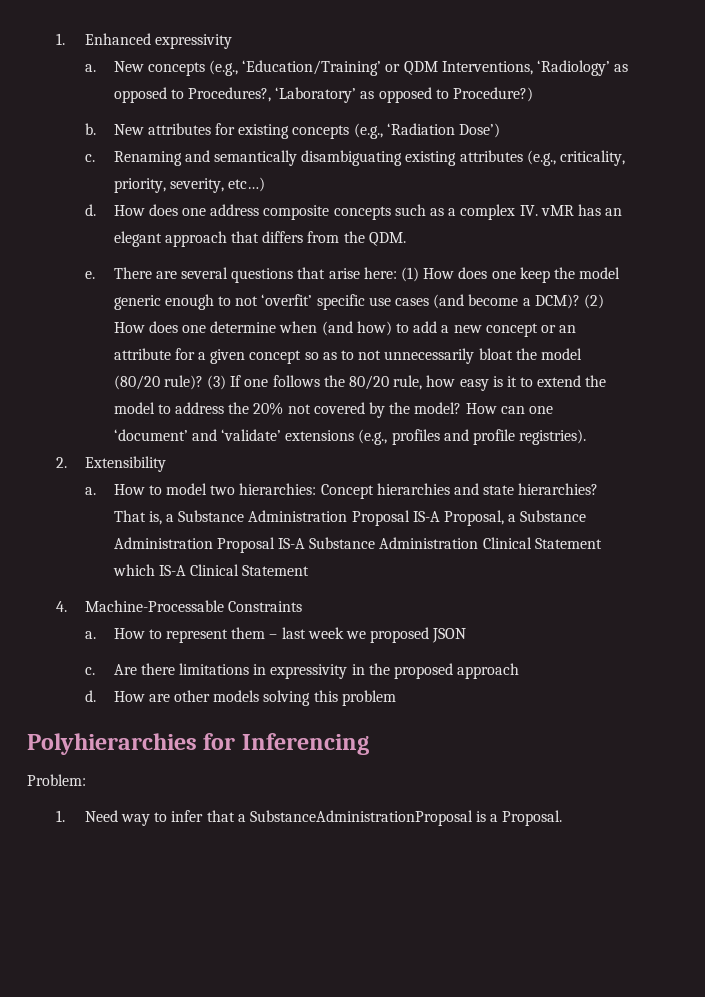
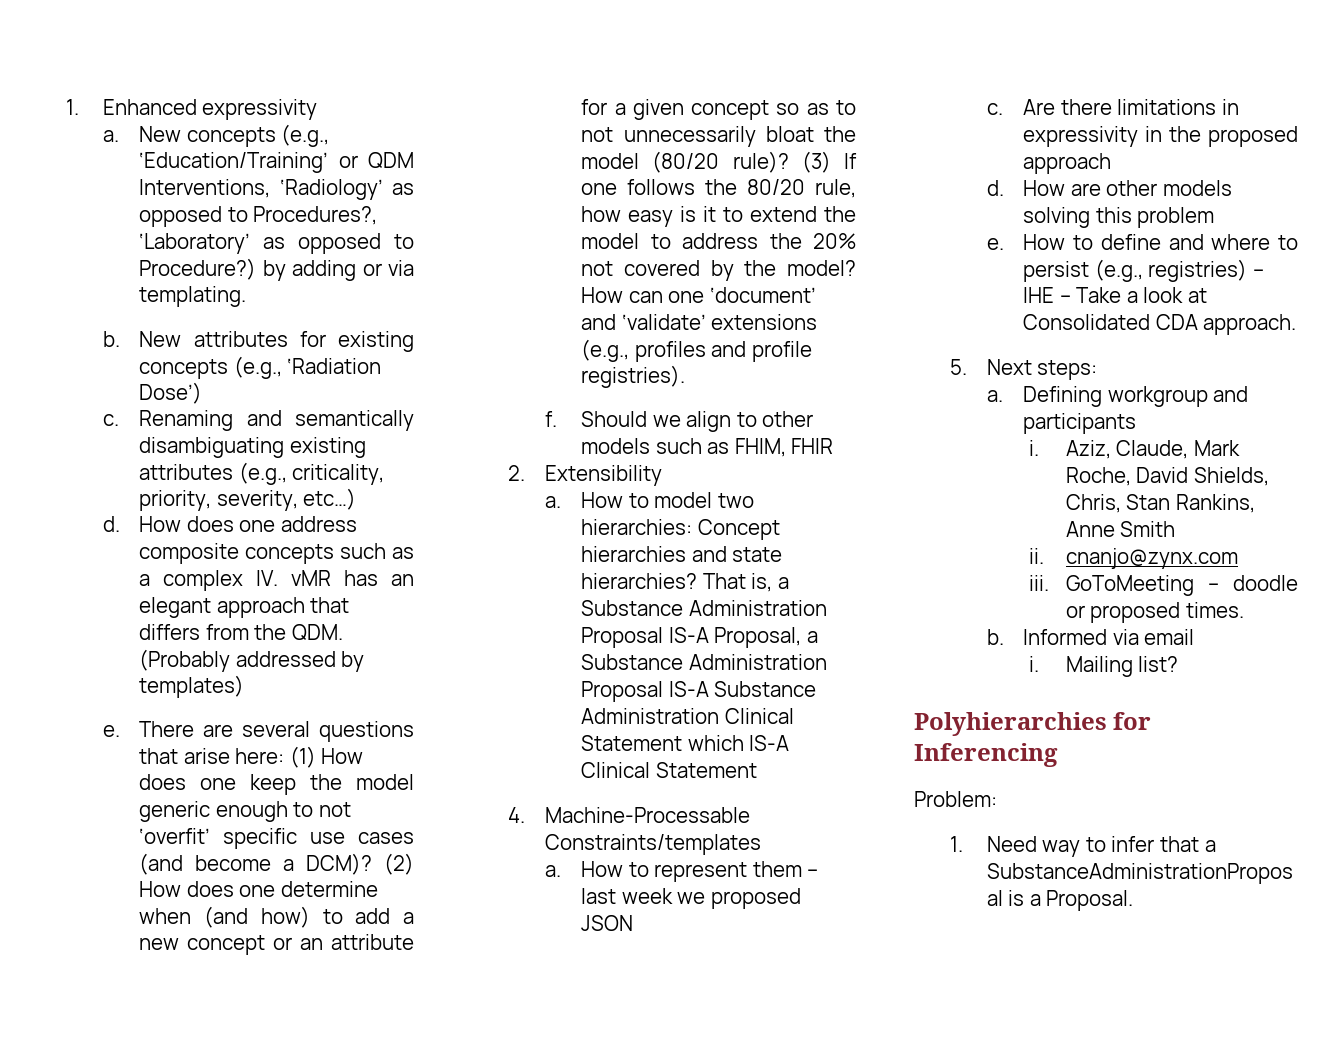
(533, 94) none -> [262,260,415,281] [139,286,247,307] by adding or via templating.
(406, 239) none -> [139,649,365,672] [139,675,245,698] (Probably addressed by templates)
(587, 437) none -> [544,411,814,432] [581,438,834,457] // f. Should we align to other models such as FHIM, FHIR
[227,601,302,612] Constraints -> [544,834,761,855] Constraints/templates
(396, 698) none -> [986,234,1298,250] [1023,259,1264,282] [1023,287,1207,303] [1023,314,1297,335] [950,359,1098,380] [986,386,1249,407] [1023,413,1137,434] [1029,440,1240,459] [1065,467,1269,486] [1065,494,1255,513] [1065,521,1176,537] [1029,548,1238,569] [1029,575,1298,596] [1065,602,1244,623] [986,629,1195,645] [1029,656,1179,677] // e. How to define and where to persist (e.g., registries) – IHE – Take a look at Consolidated CDA approach. // 5. Next steps: // a. Defining workgroup and participants // i. Aziz, Claude, Mark Roche, David Shields, Chris, Stan Rankins, Anne Smith // ii. cnanjo@zynx.com // iii. GoToMeeting – doodle or proposed times. // b. Informed via email // i. Mailing list?

